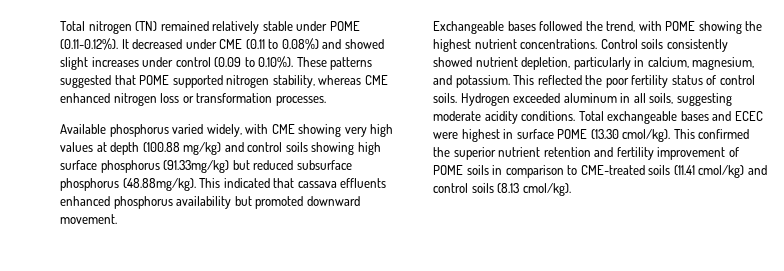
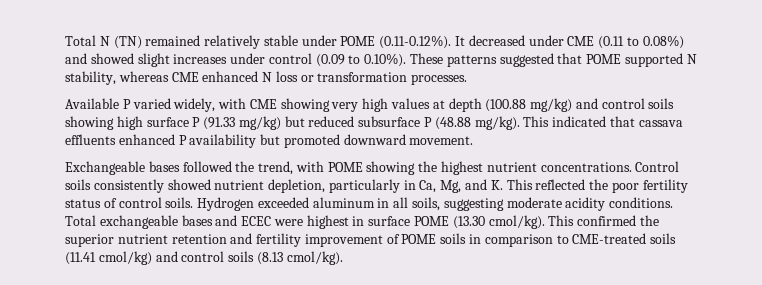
[60,21,132,34] Total nitrogen -> [65,35,110,46] Total N
[226,75,270,88] nitrogen -> [686,54,697,64] N
[113,93,157,106] nitrogen -> [262,72,273,82] N
[109,124,169,137] phosphorus -> [122,99,131,109] P
[100,160,352,173] [60,178,196,191] phosphorus (91.33mg/kg) but reduced subsurface phosphorus (48.88mg/kg). -> [192,116,520,130] P (91.33 mg/kg) but reduced subsurface P (48.88 mg/kg).
[113,196,173,209] phosphorus -> [178,135,187,145] P
[647,57,755,70] [433,75,510,88] calcium, magnesium, and potassium. -> [419,179,503,193] Ca, Mg, and K.

